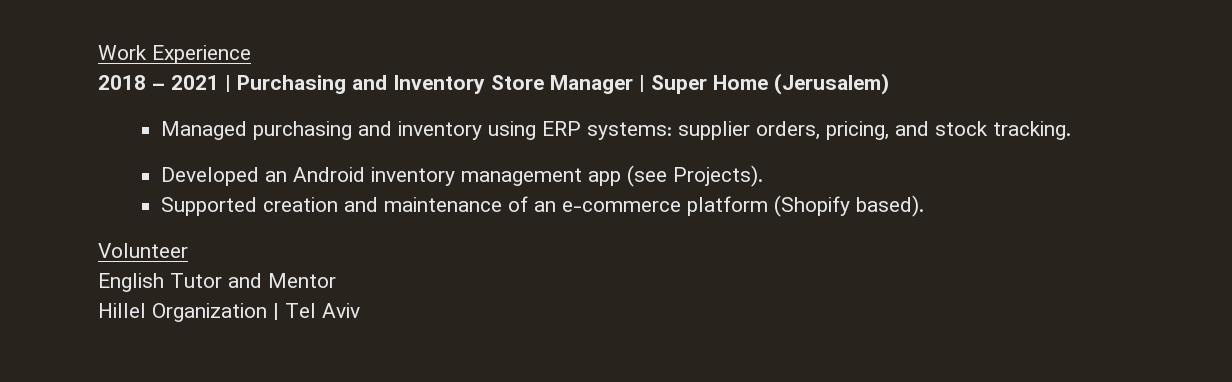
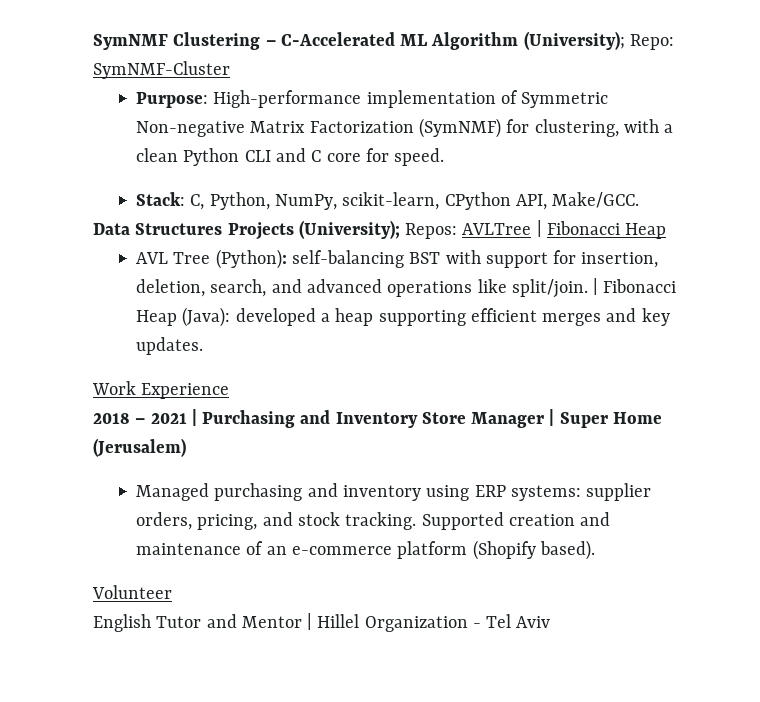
(98, 52) none -> [93,31,674,50] [93,61,230,79] [136,90,609,108] [136,118,674,138] [136,148,445,166] [136,192,640,210] [93,220,667,240] [136,249,659,269] [136,278,677,298] [136,307,670,327] [136,337,204,355] SymNMF Clustering – C-Accelerated ML Algorithm (University); Repo: SymNMF-Cluster // Purpose: High-performance implementation of Symmetric Non-negative Matrix Factorization (SymNMF) for clustering, with a clean Python CLI and C core for speed. // Stack: C, Python, NumPy, scikit-learn, CPython API, Make/GCC. // Data Structures Projects (University); Repos: AVLTree | Fibonacci Heap // AVL Tree (Python): self-balancing BST with support for insertion, deletion, search, and advanced operations like split/join. | Fibonacci Heap (Java): developed a heap supporting efficient merges and key updates. //
[160,165,763,187] // Developed an Android inventory management app (see Projects). // -> (417, 521) none
(336, 280) // -> [307,613,313,630] |
[273,303,279,320] | -> [472,623,481,628] -

